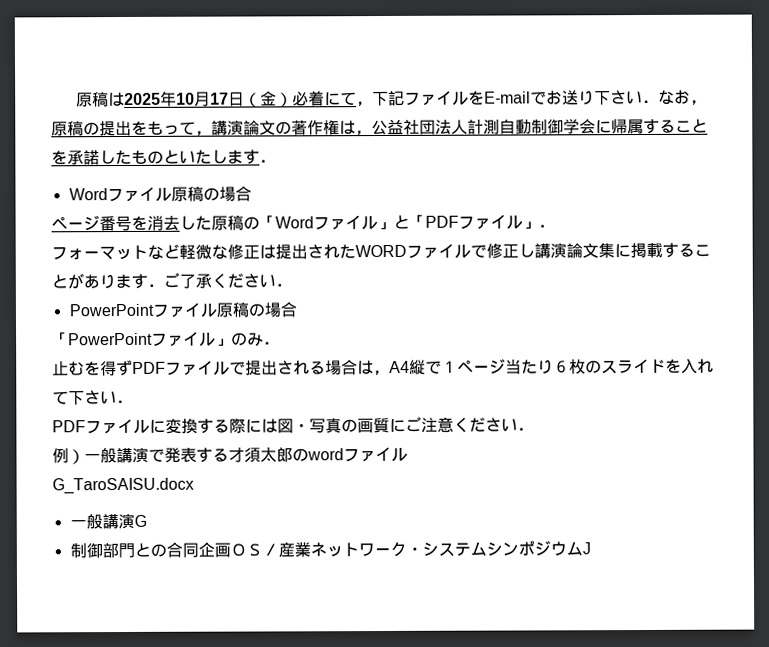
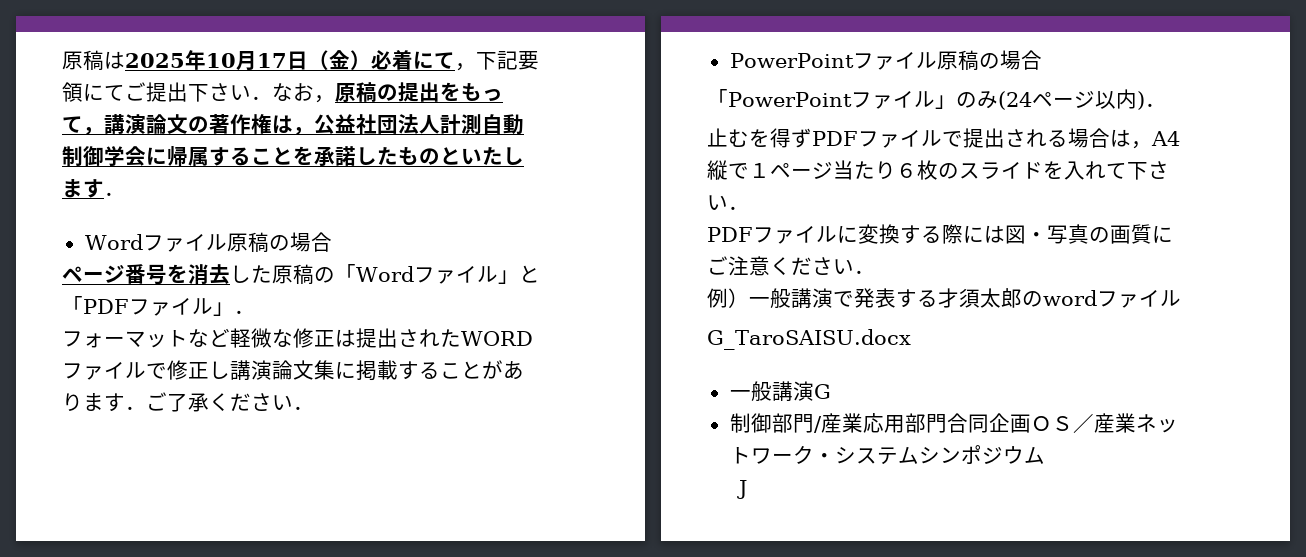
[403,89,595,106] ファイルをE-mailでお送り -> [518,51,539,70] [62,82,188,102] 要領にてご提出
(264, 339) none -> [997,89,1145,110] (24ページ以内)
[133,542,167,557] との -> [813,413,947,433] /産業応用部門
(583, 549) none -> (1045, 455) //

